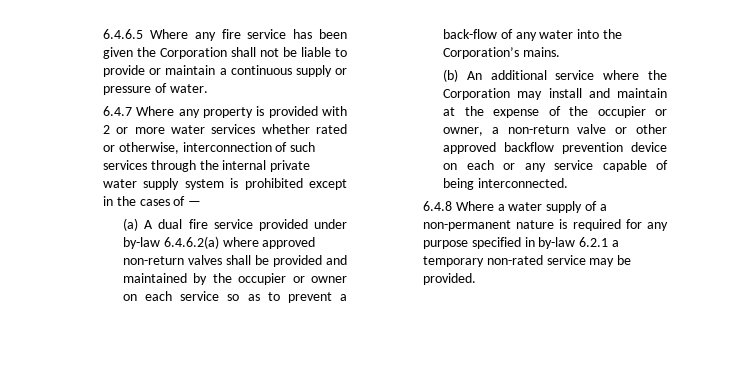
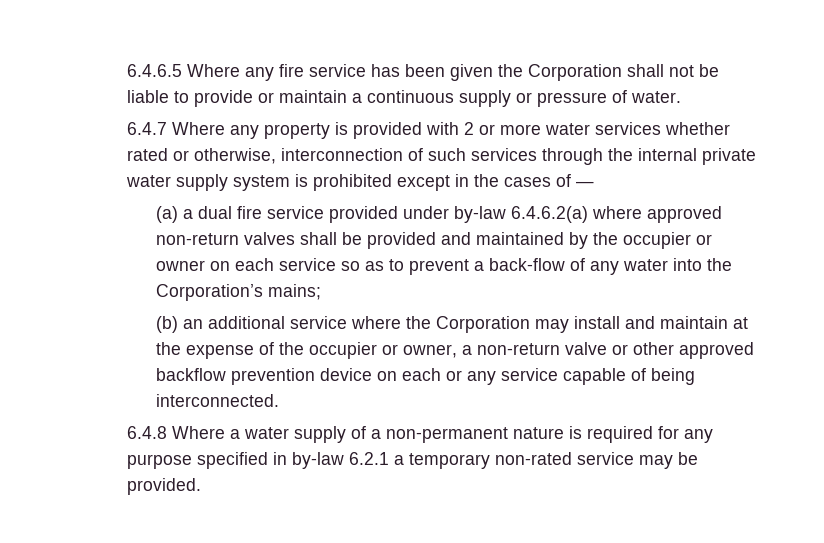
[144,220,154,229] A -> [182,209,193,219] a
[522,47,560,57] mains. -> [267,284,321,300] mains;
[466,71,482,80] An -> [182,319,203,329] an

